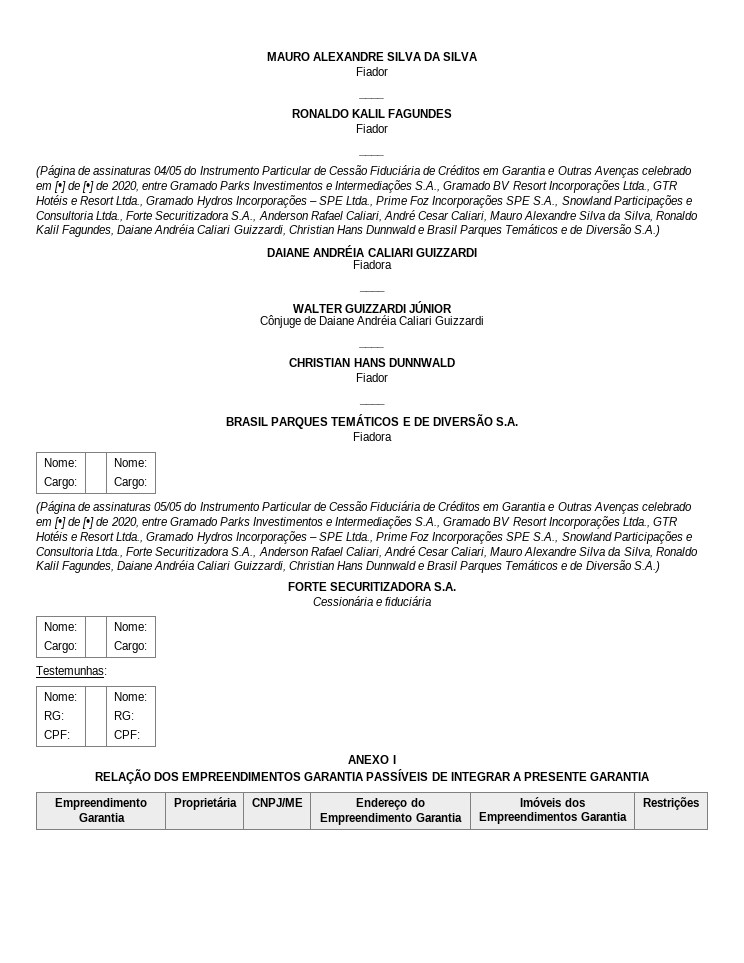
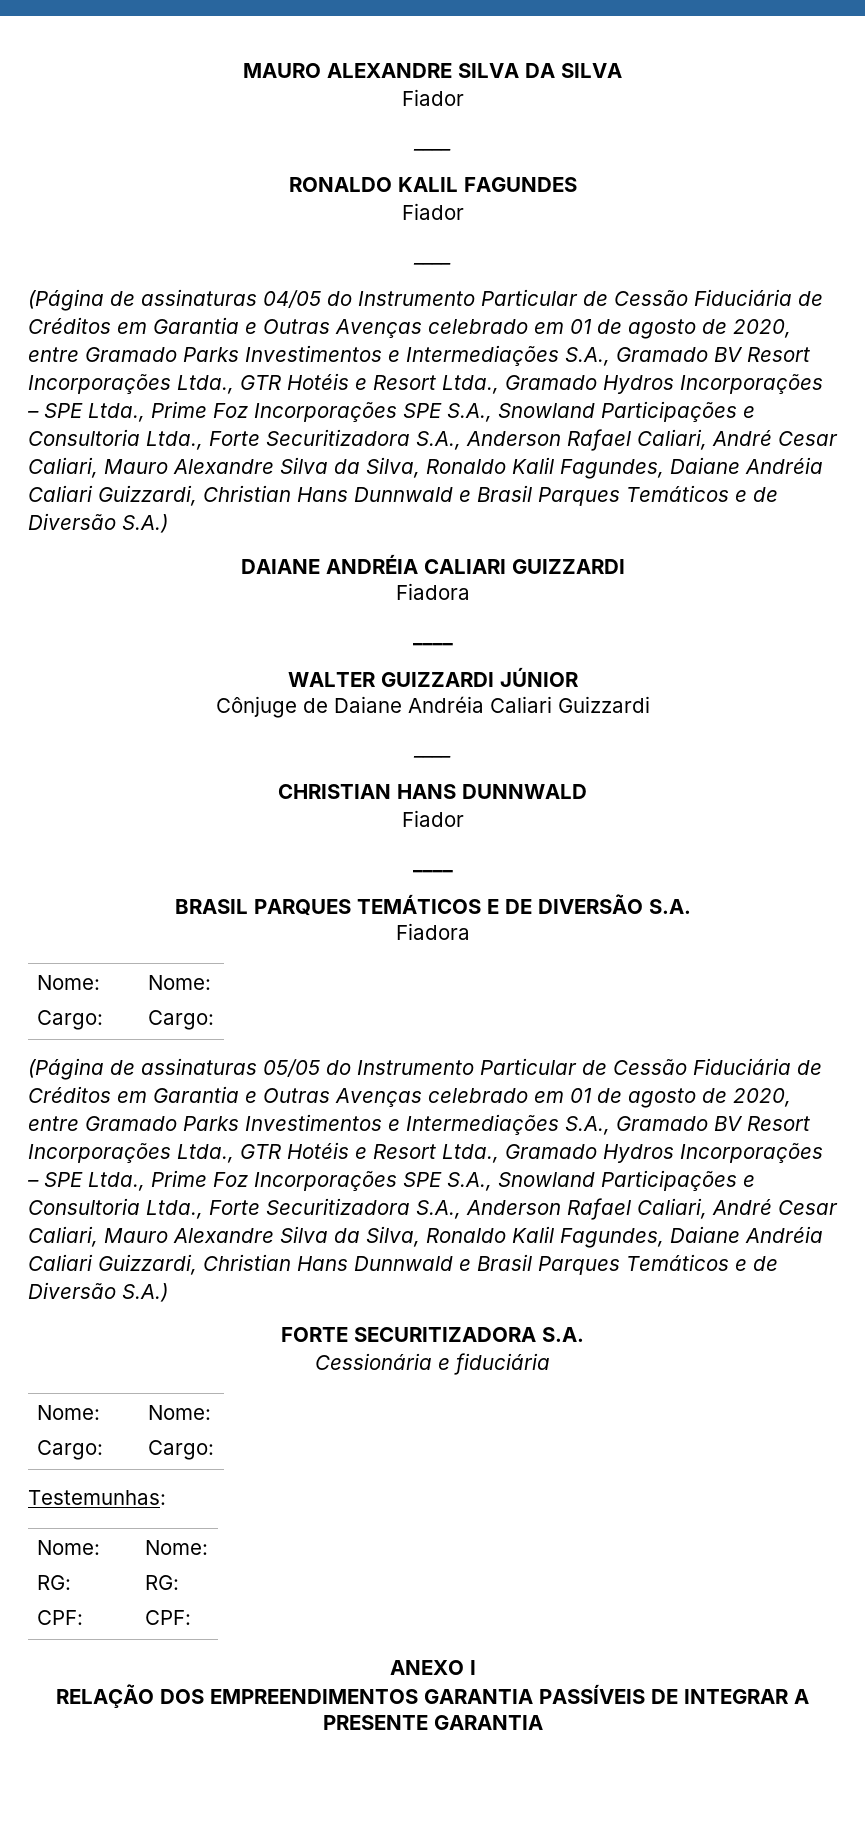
[54,181,95,193] [•] de [•] -> [570,319,696,339] 01 de agosto
[54,517,95,529] [•] de [•] -> [570,1088,696,1108] 01 de agosto
[55,798,147,810] [78,813,125,822] [173,797,237,810] [251,798,303,807] [356,798,425,810] [320,813,462,825] [520,797,585,807] [479,812,627,824] [643,797,699,810] // Empreendimento Garantia | Proprietária | CNPJ/ME | Endereço do Empreendimento Garantia | Imóveis dos Empreendimentos Garantia | Restrições -> (543, 1722) none

